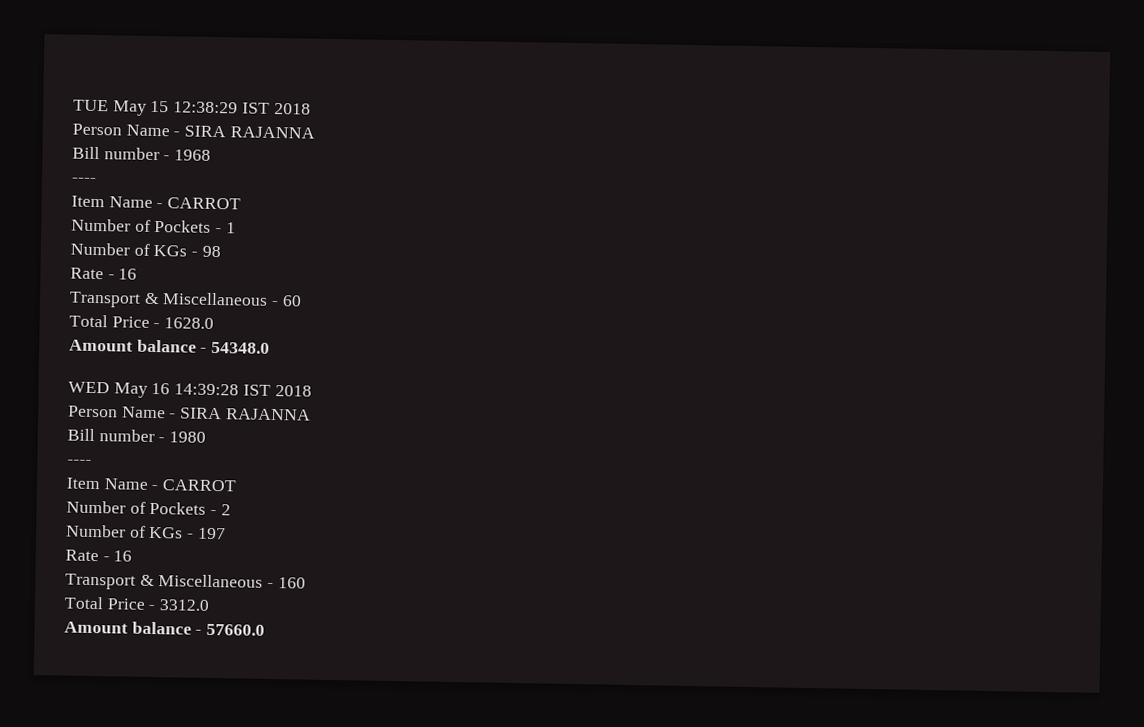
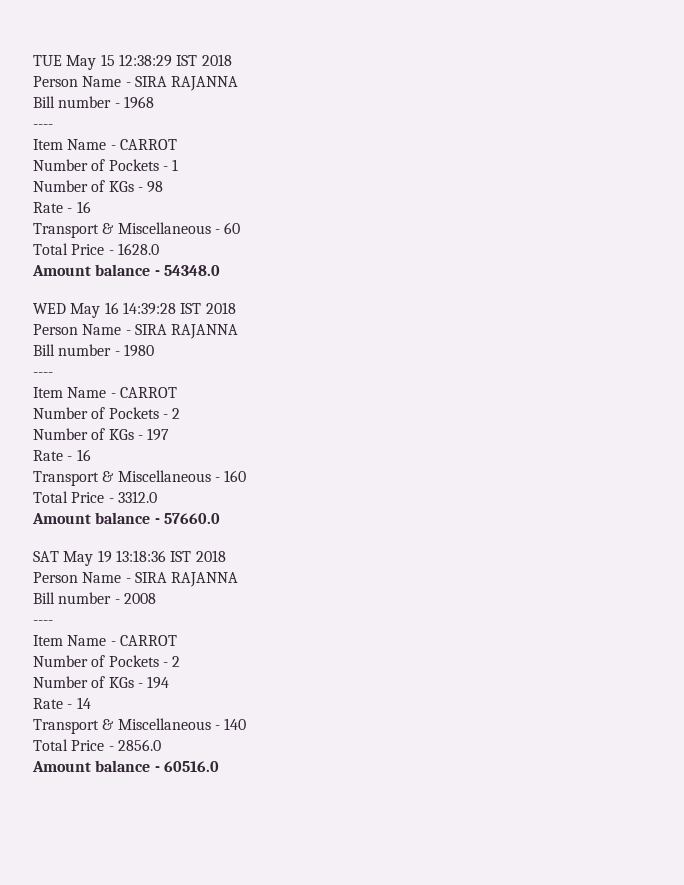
(266, 629) none -> [33,550,226,566] [33,572,239,587] [33,592,156,604] [33,620,53,625] [33,635,177,646] [33,655,181,667] [33,676,170,689] [33,697,91,709] [33,718,247,734] [33,739,161,751] [32,760,219,772] // SAT May 19 13:18:36 IST 2018 // Person Name - SIRA RAJANNA // Bill number - 2008 // ---- // Item Name - CARROT // Number of Pockets - 2 // Number of KGs - 194 // Rate - 14 // Transport & Miscellaneous - 140 // Total Price - 2856.0 // Amount balance - 60516.0

